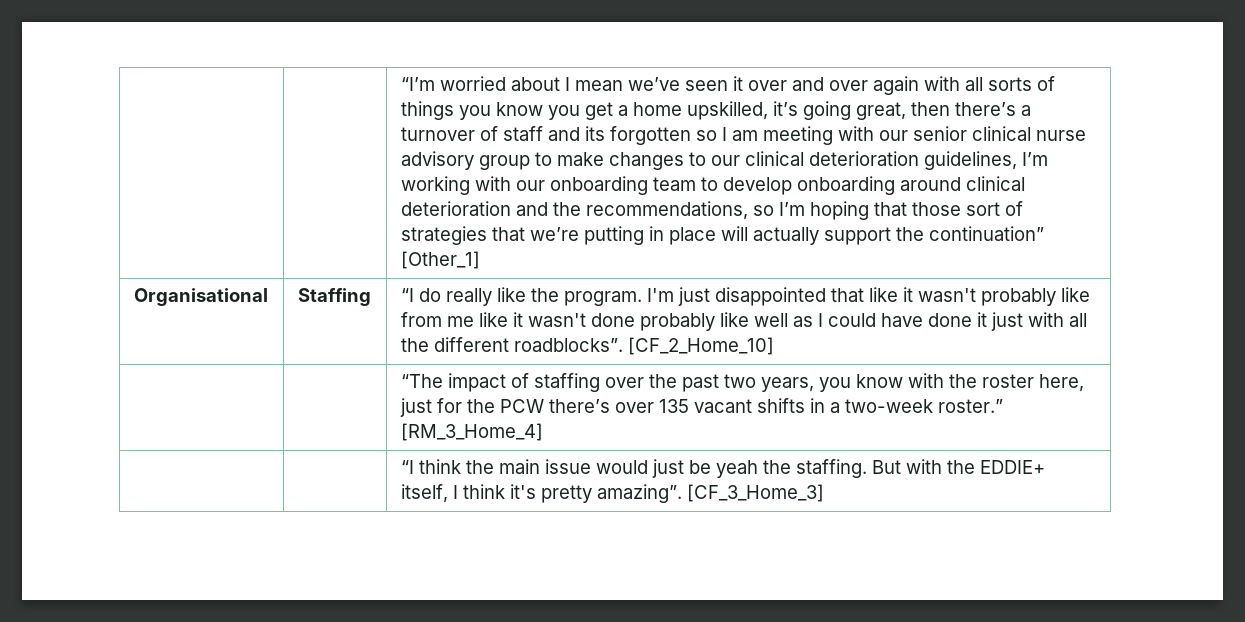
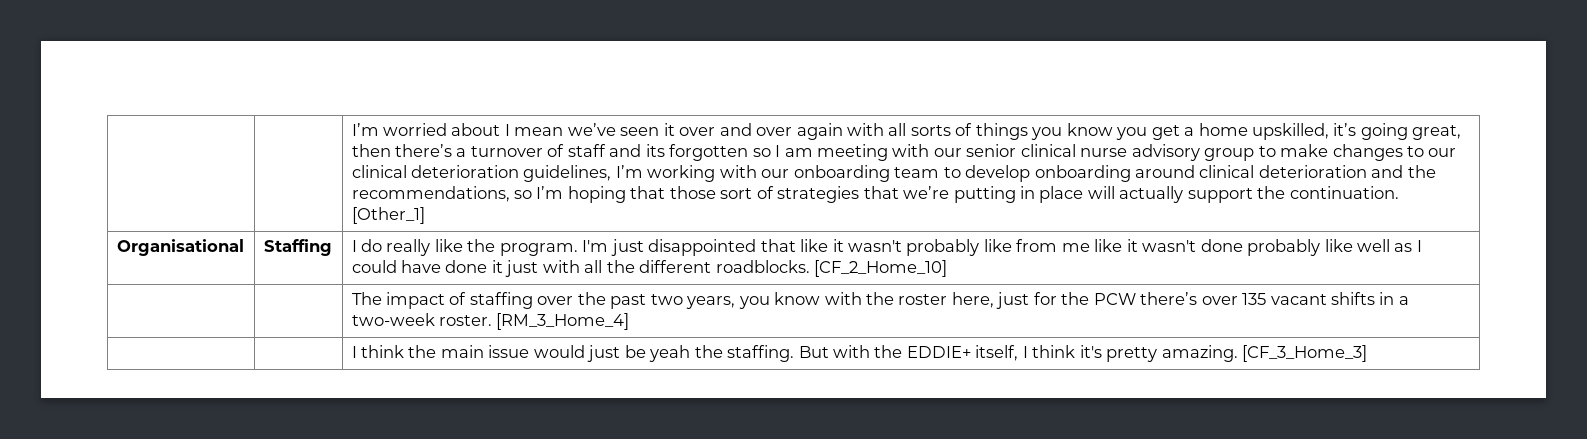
[400,77,435,91] | | “I’m -> [351,123,379,136] | | I’m
[928,226,1044,241] continuation” -> [1289,186,1399,199] continuation.
[400,288,414,302] “I -> [351,240,357,252] I
[513,338,623,352] roadblocks”. -> [715,260,810,273] roadblocks.
[400,374,443,388] “The -> [351,292,382,305] The
[937,399,1003,413] roster.” -> [439,315,493,326] roster.
[400,460,414,474] “I -> [351,346,357,358] I
[596,484,682,503] amazing”. -> [1161,345,1238,362] amazing.

